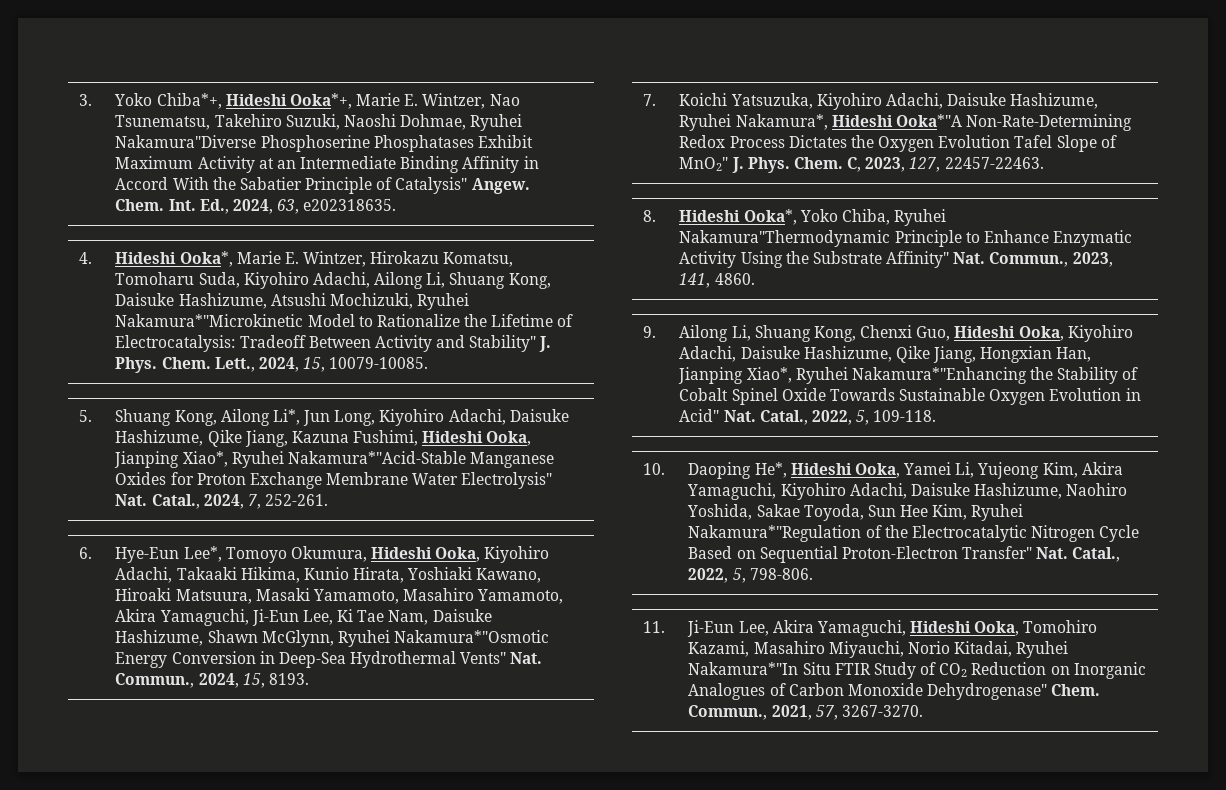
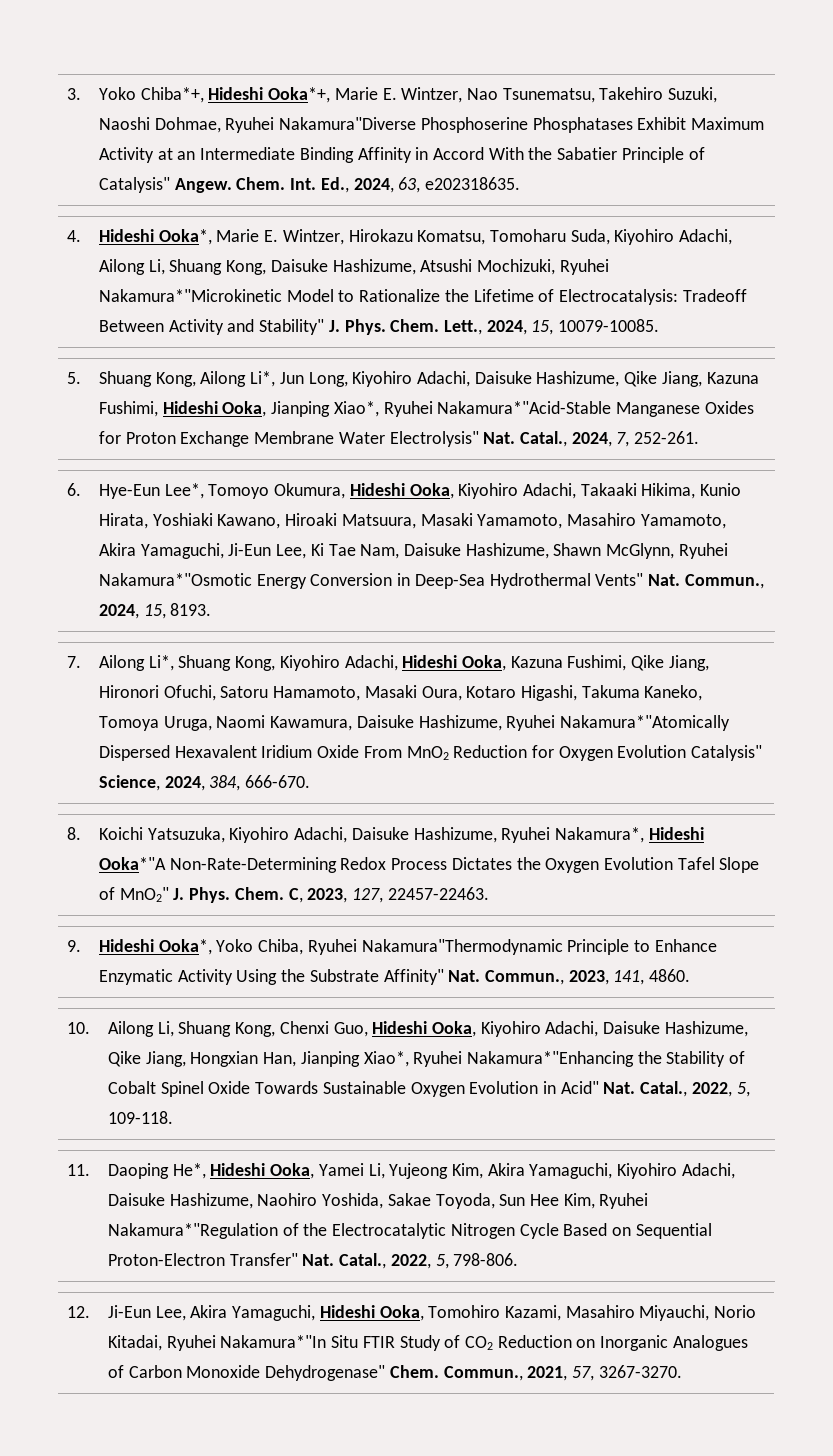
(657, 100) none -> [98,655,709,671] [98,685,703,701] [98,715,731,731] [98,745,763,761] [98,775,311,791] [66,827,81,840] | Ailong Li*, Shuang Kong, Kiyohiro Adachi, Hideshi Ooka, Kazuna Fushimi, Qike Jiang, Hironori Ofuchi, Satoru Hamamoto, Masaki Oura, Kotaro Higashi, Takuma Kaneko, Tomoya Uruga, Naomi Kawamura, Daisuke Hashizume, Ryuhei Nakamura*"Atomically Dispersed Hexavalent Iridium Oxide From MnO2 Reduction for Oxygen Evolution Catalysis" Science, 2024, 384, 666-670. // 8.
[643,210,657,222] 8. -> [66,940,81,952] 9.
[643,326,657,338] 9. -> [66,1022,90,1034] 10.
[643,463,666,475] 10. -> [66,1164,90,1176] 11.
[643,621,666,633] 11. -> [66,1306,90,1318] 12.

